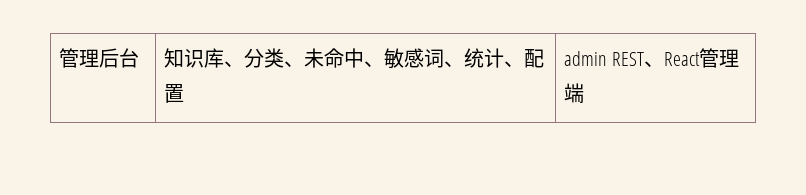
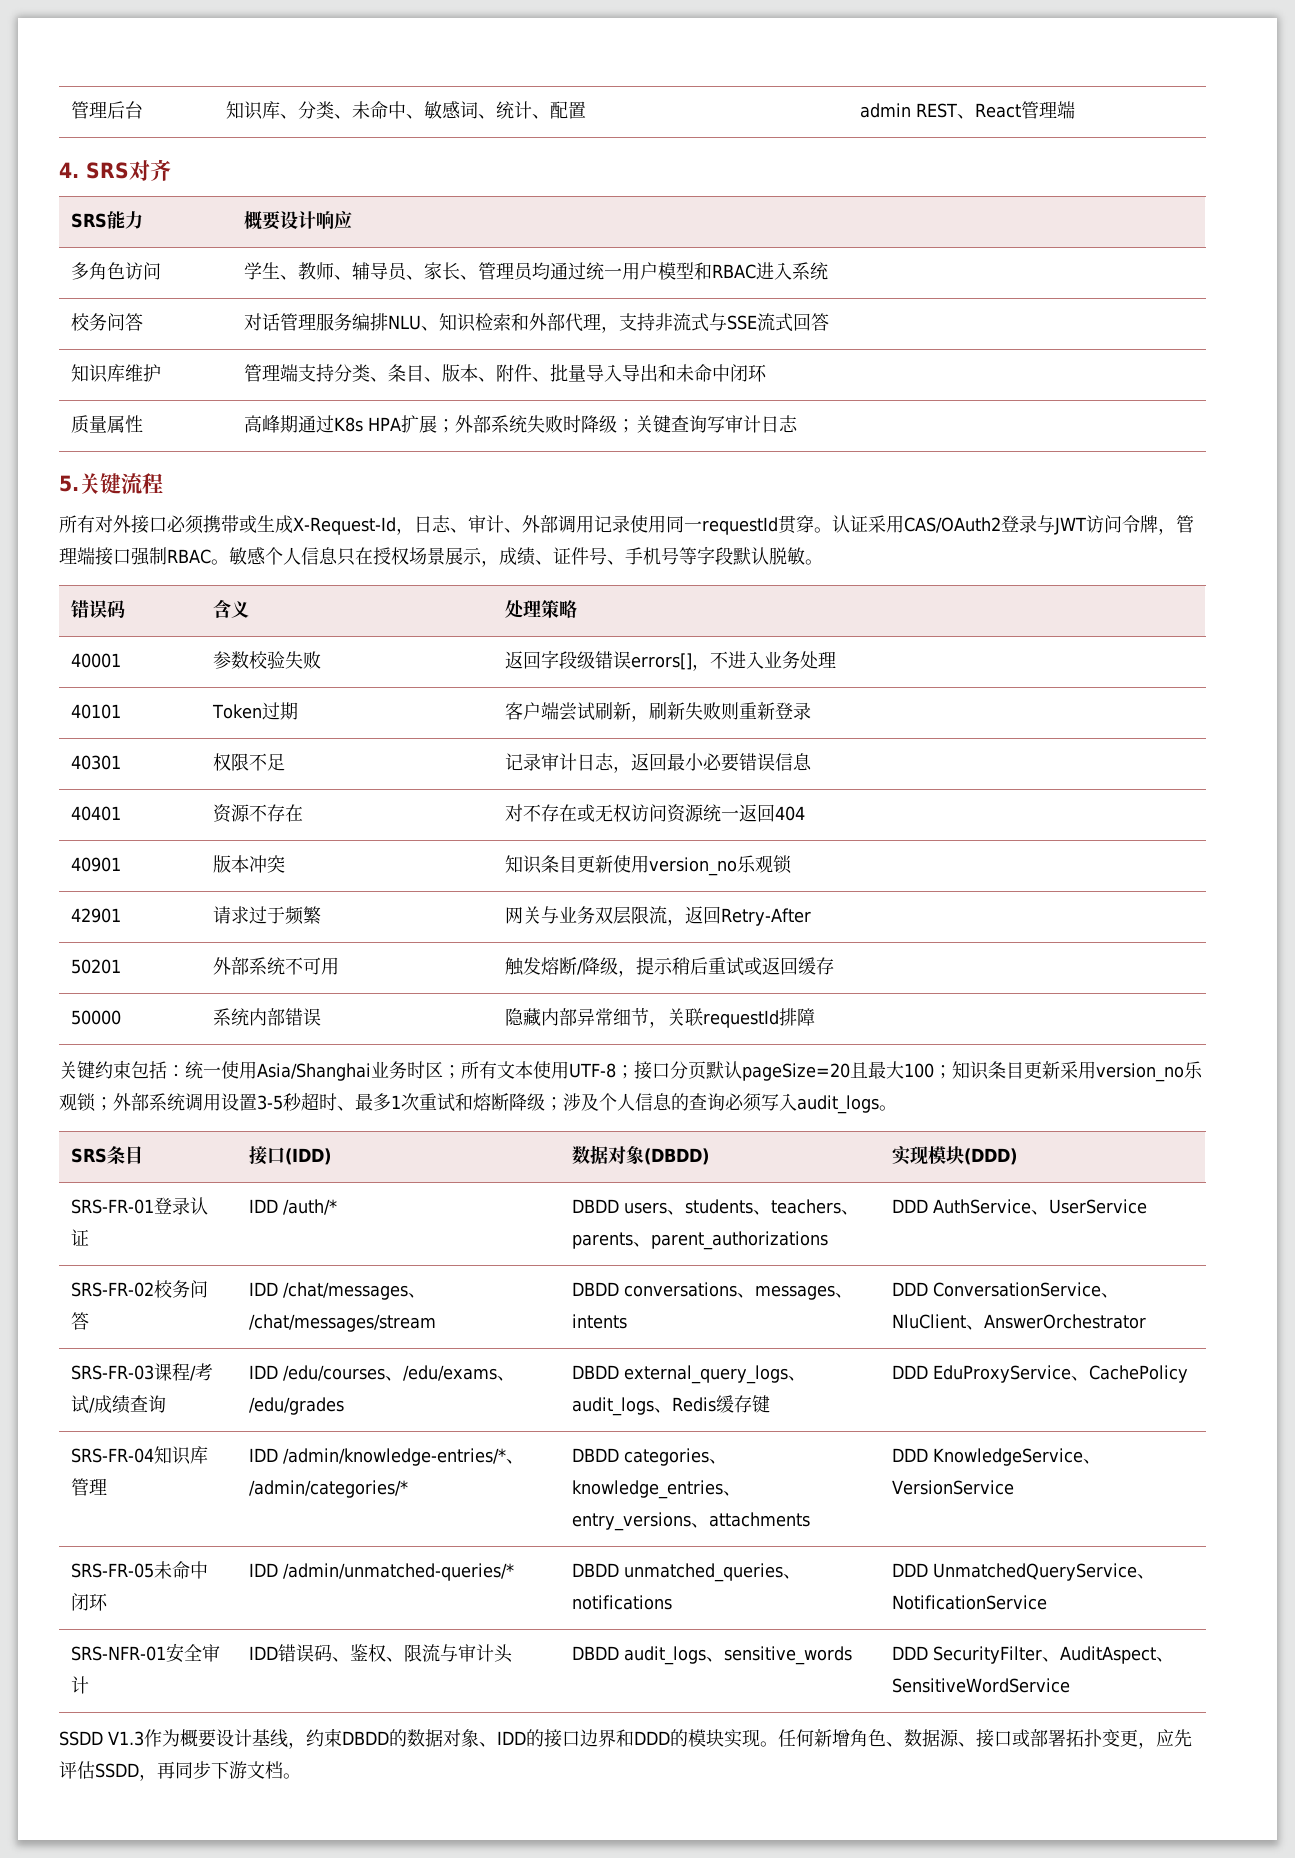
(584, 93) none -> [59,159,171,181] [71,211,144,229] [244,211,353,230] [71,262,162,280] [244,262,829,281] [71,313,144,331] [244,313,830,333] [71,364,162,383] [244,364,768,382] [71,415,144,434] [244,415,799,433] [59,473,163,494] [59,515,1194,535] [59,546,823,567] [71,600,126,618] [213,599,250,618] [505,600,578,618] [71,653,122,668] [213,651,322,669] [505,650,837,671] [71,704,122,719] [212,702,299,720] [505,702,812,722] [71,755,122,770] [213,753,286,771] [505,753,813,773] [71,806,122,821] [213,804,304,823] [505,804,806,823] [71,857,122,872] [213,855,286,873] [505,855,793,876] [71,908,122,923] [213,906,322,925] [505,906,812,926] [71,959,122,974] [213,957,340,975] [505,957,835,977] [71,1010,122,1025] [213,1008,322,1026] [505,1008,816,1028] [59,1061,1203,1082] [59,1092,897,1114] [71,1146,144,1164] [249,1146,332,1165] [572,1145,710,1165] [892,1146,1018,1165] [71,1197,209,1215] [71,1229,90,1246] [249,1199,338,1215] [572,1199,860,1215] [572,1231,829,1250] [892,1199,1148,1215] [71,1280,209,1298] [71,1312,90,1330] [249,1282,427,1300] [249,1314,437,1332] [572,1282,854,1300] [572,1314,628,1329] [892,1282,1120,1298] [892,1314,1147,1330] [71,1363,214,1381] [71,1395,167,1414] [249,1365,516,1381] [249,1397,345,1415] [572,1365,807,1384] [572,1395,771,1416] [892,1365,1189,1383] [71,1446,209,1465] [71,1478,108,1496] [249,1448,525,1466] [249,1480,409,1498] [572,1448,728,1466] [572,1480,742,1499] [572,1512,811,1531] [892,1448,1102,1466] [892,1480,1015,1495] [71,1561,209,1579] [71,1593,109,1611] [249,1563,515,1581] [572,1563,802,1582] [572,1595,673,1610] [892,1563,1156,1581] [892,1595,1048,1610] [71,1643,221,1663] [71,1676,90,1694] [249,1644,514,1663] [572,1646,853,1665] [892,1646,1175,1664] [892,1678,1071,1693] [59,1729,1192,1749] [59,1761,301,1781] // 4. SRS对齐 // SRS能力 | 概要设计响应 // 多角色访问 | 学生、教师、辅导员、家长、管理员均通过统一用户模型和RBAC进入系统 // 校务问答 | 对话管理服务编排NLU、知识检索和外部代理，支持非流式与SSE流式回答 // 知识库维护 | 管理端支持分类、条目、版本、附件、批量导入导出和未命中闭环 // 质量属性 | 高峰期通过K8s HPA扩展；外部系统失败时降级；关键查询写审计日志 // 5.关键流程 // 所有对外接口必须携带或生成X-Request-Id，日志、审计、外部调用记录使用同一requestId贯穿。认证采用CAS/OAuth2登录与JWT访问令牌，管理端接口强制RBAC。敏感个人信息只在授权场景展示，成绩、证件号、手机号等字段默认脱敏。 // 错误码 | 含义 | 处理策略 // 40001 | 参数校验失败 | 返回字段级错误errors[]，不进入业务处理 // 40101 | Token过期 | 客户端尝试刷新，刷新失败则重新登录 // 40301 | 权限不足 | 记录审计日志，返回最小必要错误信息 // 40401 | 资源不存在 | 对不存在或无权访问资源统一返回404 // 40901 | 版本冲突 | 知识条目更新使用version_no乐观锁 // 42901 | 请求过于频繁 | 网关与业务双层限流，返回Retry-After // 50201 | 外部系统不可用 | 触发熔断/降级，提示稍后重试或返回缓存 // 50000 | 系统内部错误 | 隐藏内部异常细节，关联requestId排障 // 关键约束包括：统一使用Asia/Shanghai业务时区；所有文本使用UTF-8；接口分页默认pageSize=20且最大100；知识条目更新采用version_no乐观锁；外部系统调用设置3-5秒超时、最多1次重试和熔断降级；涉及个人信息的查询必须写入audit_logs。 // SRS条目 | 接口(IDD) | 数据对象(DBDD) | 实现模块(DDD) // SRS-FR-01登录认证 | IDD /auth/* | DBDD users、students、teachers、parents、parent_authorizations | DDD AuthService、UserService // SRS-FR-02校务问答 | IDD /chat/messages、/chat/messages/stream | DBDD conversations、messages、intents | DDD ConversationService、NluClient、AnswerOrchestrator // SRS-FR-03课程/考试/成绩查询 | IDD /edu/courses、/edu/exams、/edu/grades | DBDD external_query_logs、audit_logs、Redis缓存键 | DDD EduProxyService、CachePolicy // SRS-FR-04知识库管理 | IDD /admin/knowledge-entries/*、/admin/categories/* | DBDD categories、knowledge_entries、entry_versions、attachments | DDD KnowledgeService、VersionService // SRS-FR-05未命中闭环 | IDD /admin/unmatched-queries/* | DBDD unmatched_queries、notifications | DDD UnmatchedQueryService、NotificationService // SRS-NFR-01安全审计 | IDD错误码、鉴权、限流与审计头 | DBDD audit_logs、sensitive_words | DDD SecurityFilter、AuditAspect、SensitiveWordService // SSDD V1.3作为概要设计基线，约束DBDD的数据对象、IDD的接口边界和DDD的模块实现。任何新增角色、数据源、接口或部署拓扑变更，应先评估SSDD，再同步下游文档。

